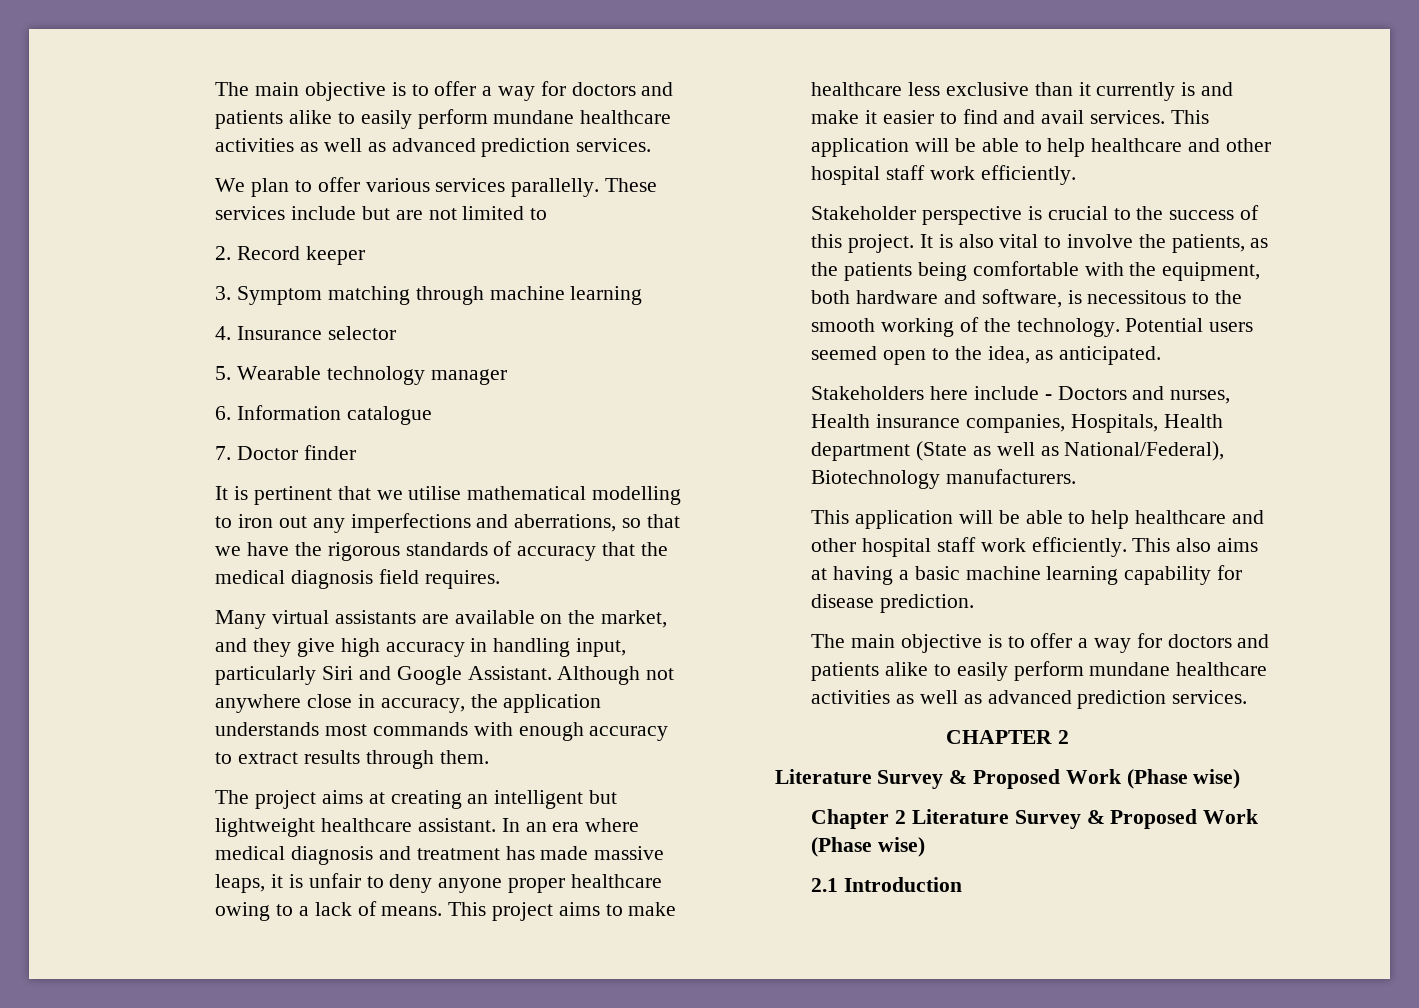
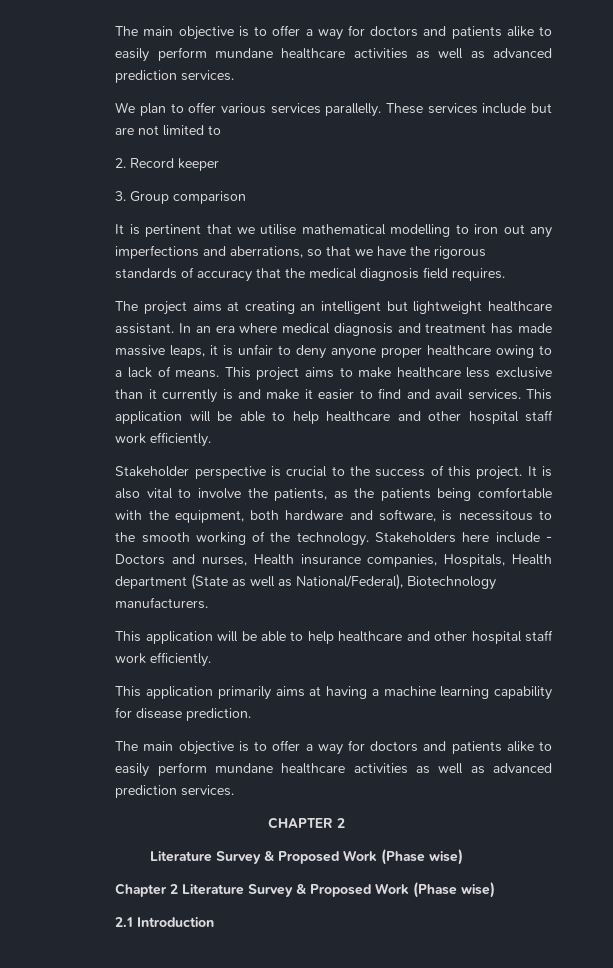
[237,286,643,305] [215,326,396,340] [215,366,507,385] [215,405,432,425] [215,445,356,460] Symptom matching through machine learning // 4. Insurance selector // 5. Wearable technology manager // 6. Information catalogue // 7. Doctor finder -> [130,191,247,204] Group comparison
[215,610,667,629] [215,638,626,657] [215,666,675,685] [215,694,602,713] [215,722,669,741] [215,750,489,769] // Many virtual assistants are available on the market, and they give high accuracy in handling input, particularly Siri and Google Assistant. Although not anywhere close in accuracy, the application understands most commands with enough accuracy to extract results through them. -> (506, 274) none
[1125,318,1254,332] [811,346,1162,365] Potential users seemed open to the idea, as anticipated. // -> (369, 539) none
[1132,538,1212,552] This also -> [115,686,271,700] // This application primarily
[914,566,960,580] basic -> (379, 692) none

